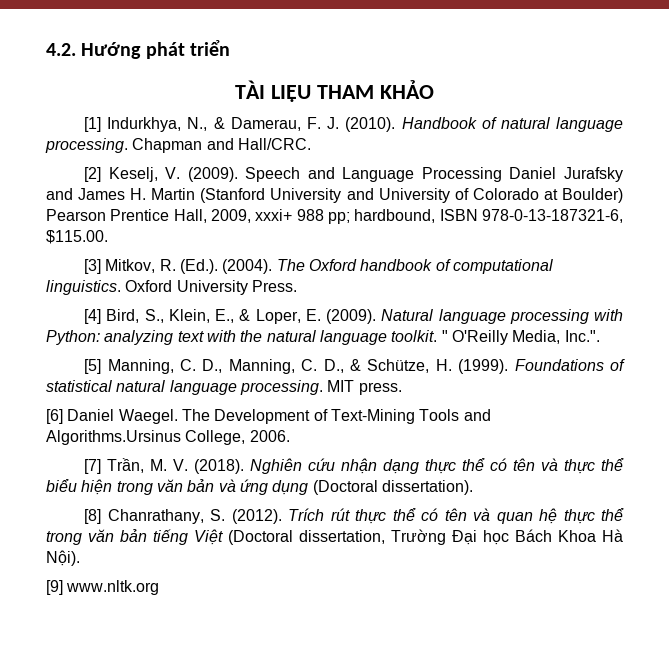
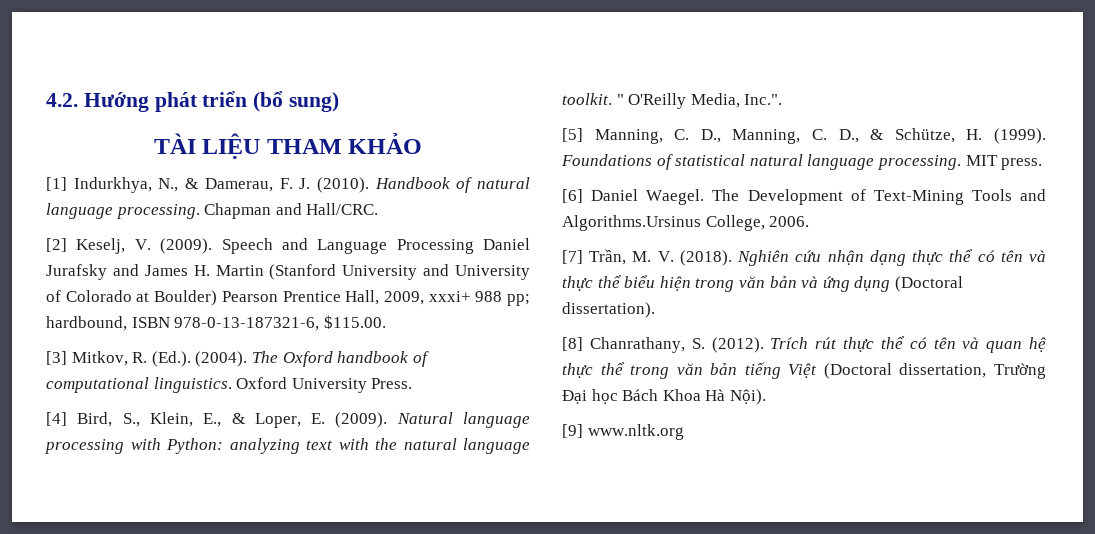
(231, 48) none -> [253,91,340,112] (bổ sung)

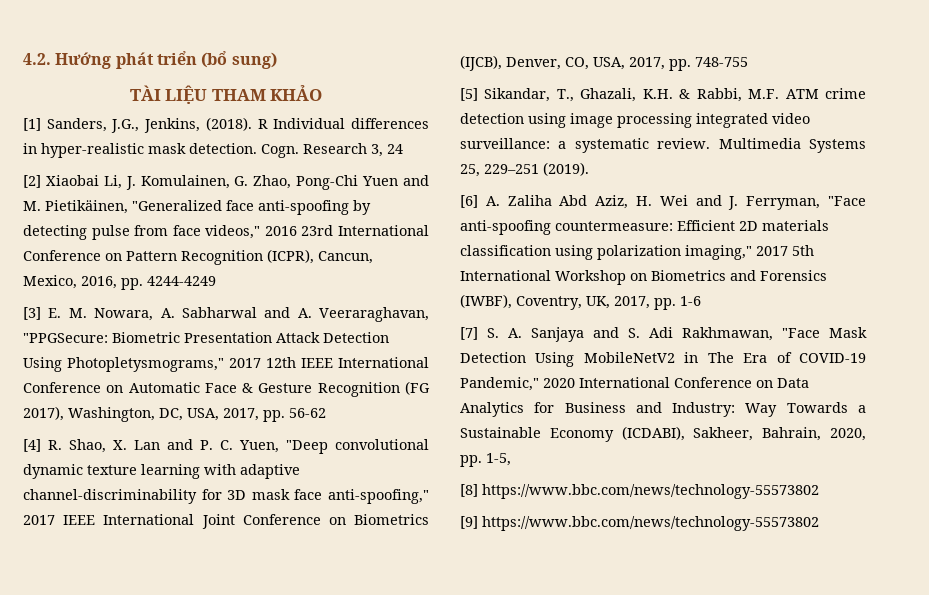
[73,177,530,193] [46,203,379,219] [46,238,530,254] [46,264,530,280] [46,290,530,306] [46,315,386,331] [46,351,429,367] [46,377,413,393] [46,412,530,428] [45,438,530,454] [562,93,783,109] [562,128,1046,144] [561,154,1043,170] [562,189,1046,205] [562,215,810,231] [562,249,1046,266] [562,275,963,292] [562,302,655,318] [562,336,1046,353] [562,362,1046,379] [562,389,766,405] Indurkhya, N., & Damerau, F. J. (2010). Handbook of natural language processing. Chapman and Hall/CRC. // [2] Keselj, V. (2009). Speech and Language Processing Daniel Jurafsky and James H. Martin (Stanford University and University of Colorado at Boulder) Pearson Prentice Hall, 2009, xxxi+ 988 pp; hardbound, ISBN 978-0-13-187321-6, $115.00. // [3] Mitkov, R. (Ed.). (2004). The Oxford handbook of computational linguistics. Oxford University Press. // [4] Bird, S., Klein, E., & Loper, E. (2009). Natural language processing with Python: analyzing text with the natural language toolkit. " O'Reilly Media, Inc.". // [5] Manning, C. D., Manning, C. D., & Schütze, H. (1999). Foundations of statistical natural language processing. MIT press. // [6] Daniel Waegel. The Development of Text-Mining Tools and Algorithms.Ursinus College, 2006. // [7] Trần, M. V. (2018). Nghiên cứu nhận dạng thực thể có tên và thực thể biểu hiện trong văn bản và ứng dụng (Doctoral dissertation). // [8] Chanrathany, S. (2012). Trích rút thực thể có tên và quan hệ thực thể trong văn bản tiếng Việt (Doctoral dissertation, Trường Đại học Bách Khoa Hà Nội). -> [46,117,430,133] [23,143,403,158] [23,175,430,190] [23,200,371,215] [23,225,429,240] [23,249,373,265] [23,275,216,290] [23,307,429,322] [23,332,389,343] [23,357,429,372] [23,381,430,397] [23,406,326,422] [23,439,429,454] [23,464,300,479] [23,489,429,504] [23,514,429,529] [460,55,748,71] [460,88,866,102] [460,113,810,128] [460,138,866,153] [460,162,589,177] [460,195,866,210] [460,220,829,235] [460,245,814,260] [460,270,827,285] [460,294,701,310] [460,327,867,342] [460,352,866,367] [460,377,809,391] [460,402,866,417] [460,426,866,442] [460,453,511,467] [460,484,819,499] Sanders, J.G., Jenkins, (2018). R Individual differences in hyper-realistic mask detection. Cogn. Research 3, 24 // [2] Xiaobai Li, J. Komulainen, G. Zhao, Pong-Chi Yuen and M. Pietikäinen, "Generalized face anti-spoofing by detecting pulse from face videos," 2016 23rd International Conference on Pattern Recognition (ICPR), Cancun, Mexico, 2016, pp. 4244-4249 // [3] E. M. Nowara, A. Sabharwal and A. Veeraraghavan, "PPGSecure: Biometric Presentation Attack Detection Using Photopletysmograms," 2017 12th IEEE International Conference on Automatic Face & Gesture Recognition (FG 2017), Washington, DC, USA, 2017, pp. 56-62 // [4] R. Shao, X. Lan and P. C. Yuen, "Deep convolutional dynamic texture learning with adaptive channel-discriminability for 3D mask face anti-spoofing," 2017 IEEE International Joint Conference on Biometrics (IJCB), Denver, CO, USA, 2017, pp. 748-755 // [5] Sikandar, T., Ghazali, K.H. & Rabbi, M.F. ATM crime detection using image processing integrated video surveillance: a systematic review. Multimedia Systems 25, 229–251 (2019). // [6] A. Zaliha Abd Aziz, H. Wei and J. Ferryman, "Face anti-spoofing countermeasure: Efficient 2D materials classification using polarization imaging," 2017 5th International Workshop on Biometrics and Forensics (IWBF), Coventry, UK, 2017, pp. 1-6 // [7] S. A. Sanjaya and S. Adi Rakhmawan, "Face Mask Detection Using MobileNetV2 in The Era of COVID-19 Pandemic," 2020 International Conference on Data Analytics for Business and Industry: Way Towards a Sustainable Economy (ICDABI), Sakheer, Bahrain, 2020, pp. 1-5, // [8] https://www.bbc.com/news/technology-55573802
[587,424,684,440] www.nltk.org -> [482,516,819,531] https://www.bbc.com/news/technology-55573802

